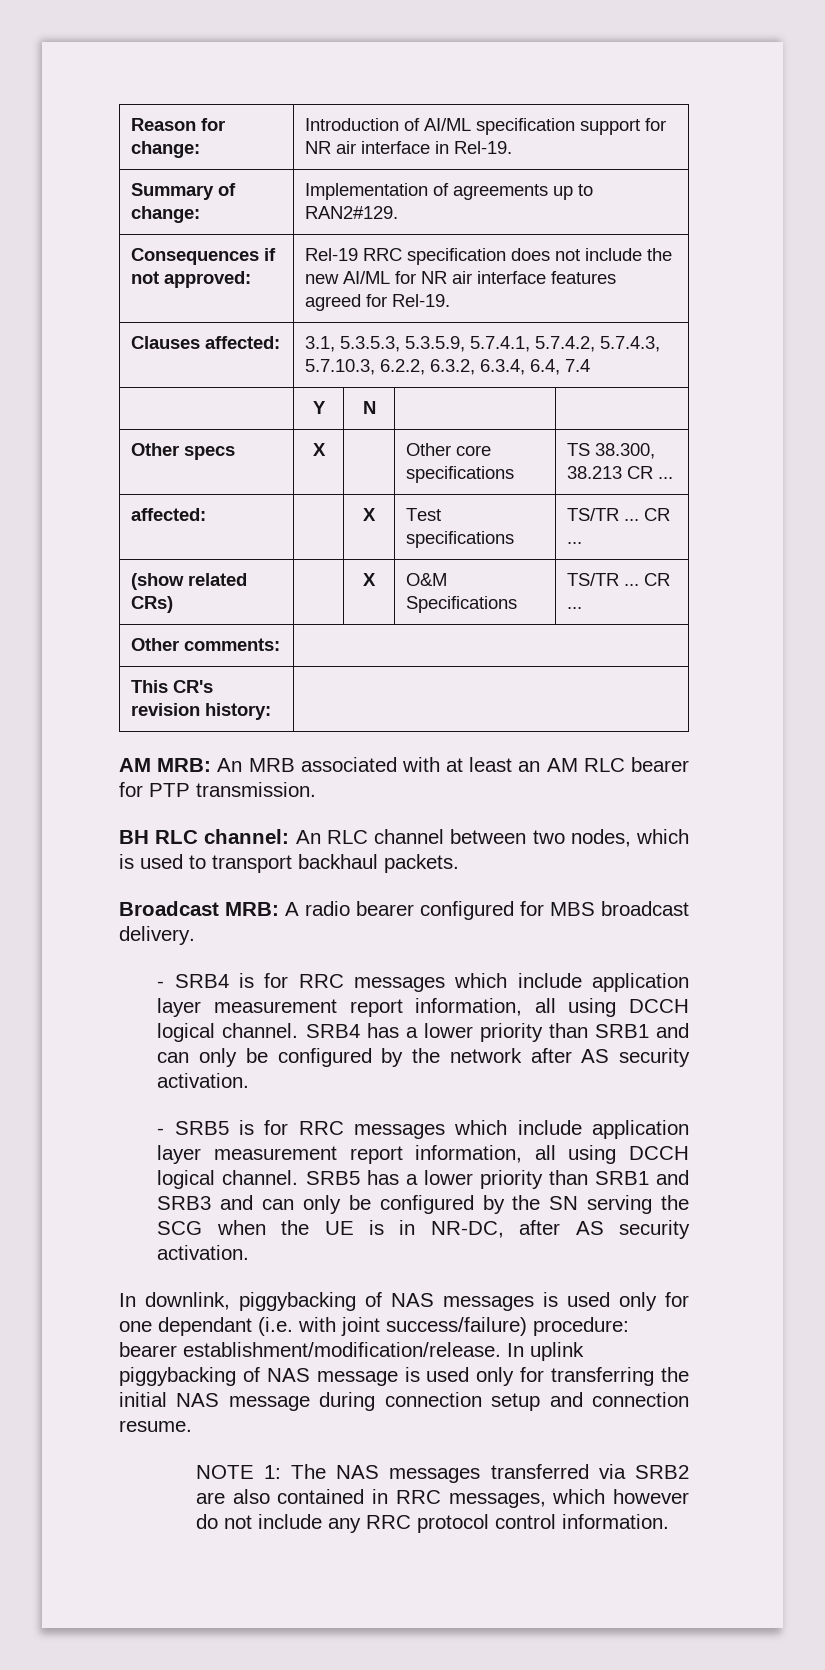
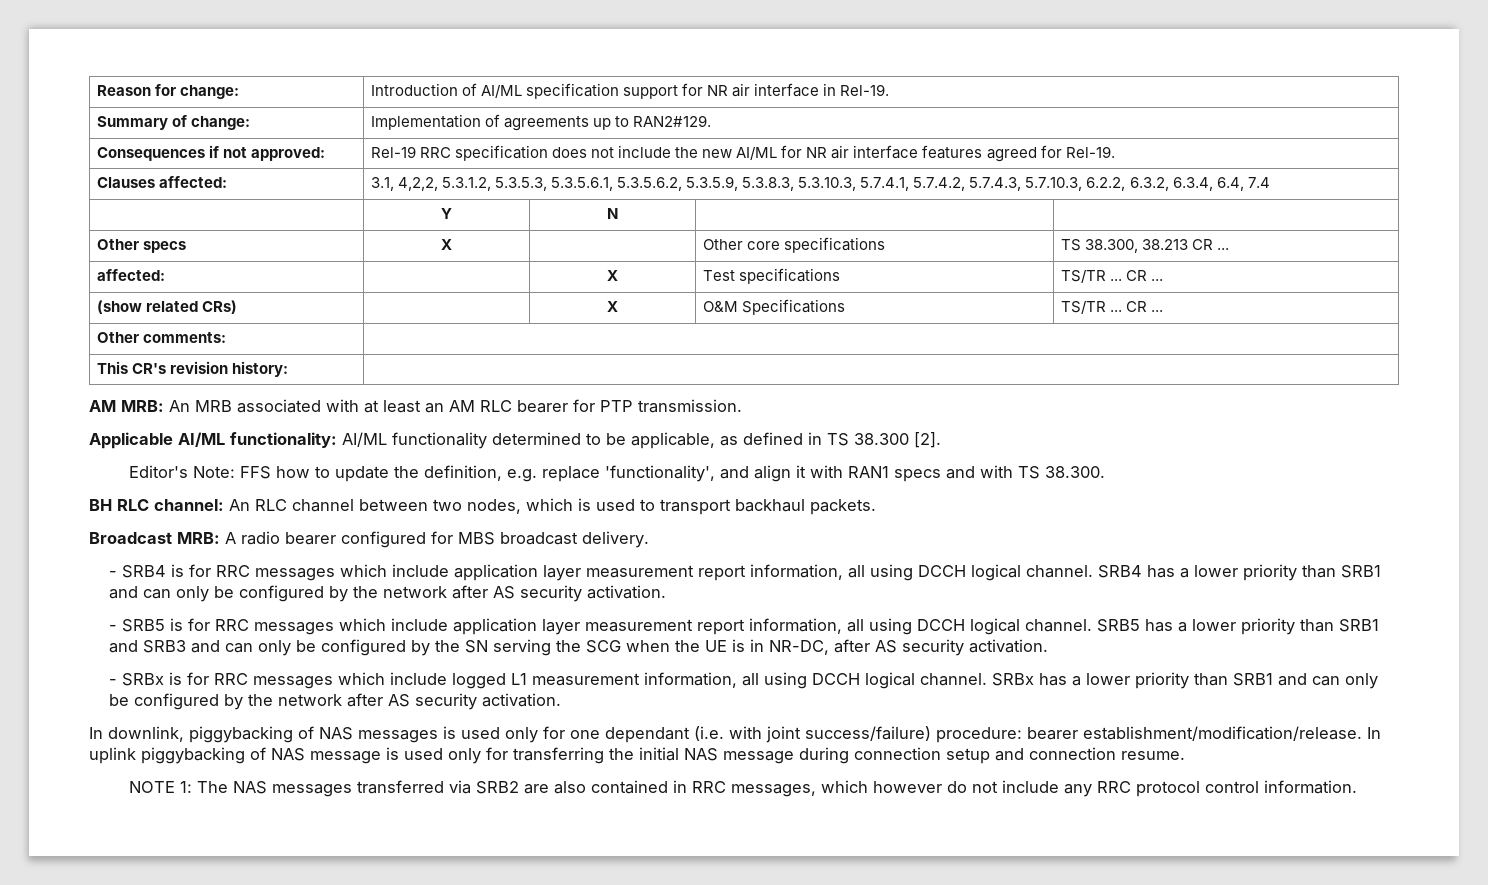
[340,336,466,352] 5.3.5.3, 5.3.5.9, -> [397,176,857,191] 4,2,2, 5.3.1.2, 5.3.5.3, 5.3.5.6.1, 5.3.5.6.2, 5.3.5.9, 5.3.8.3, 5.3.10.3,
(316, 789) none -> [89,432,941,449] [129,465,1106,482] // Applicable AI/ML functionality: AI/ML functionality determined to be applicable, as defined in TS 38.300 [2]. // Editor's Note: FFS how to update the definition, e.g. replace 'functionality', and align it with RAN1 specs and with TS 38.300.
(250, 1252) none -> [109,672,1379,689] [109,693,562,710] // - SRBx is for RRC messages which include logged L1 measurement information, all using DCCH logical channel. SRBx has a lower priority than SRB1 and can only be configured by the network after AS security activation.

